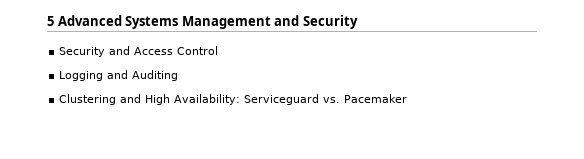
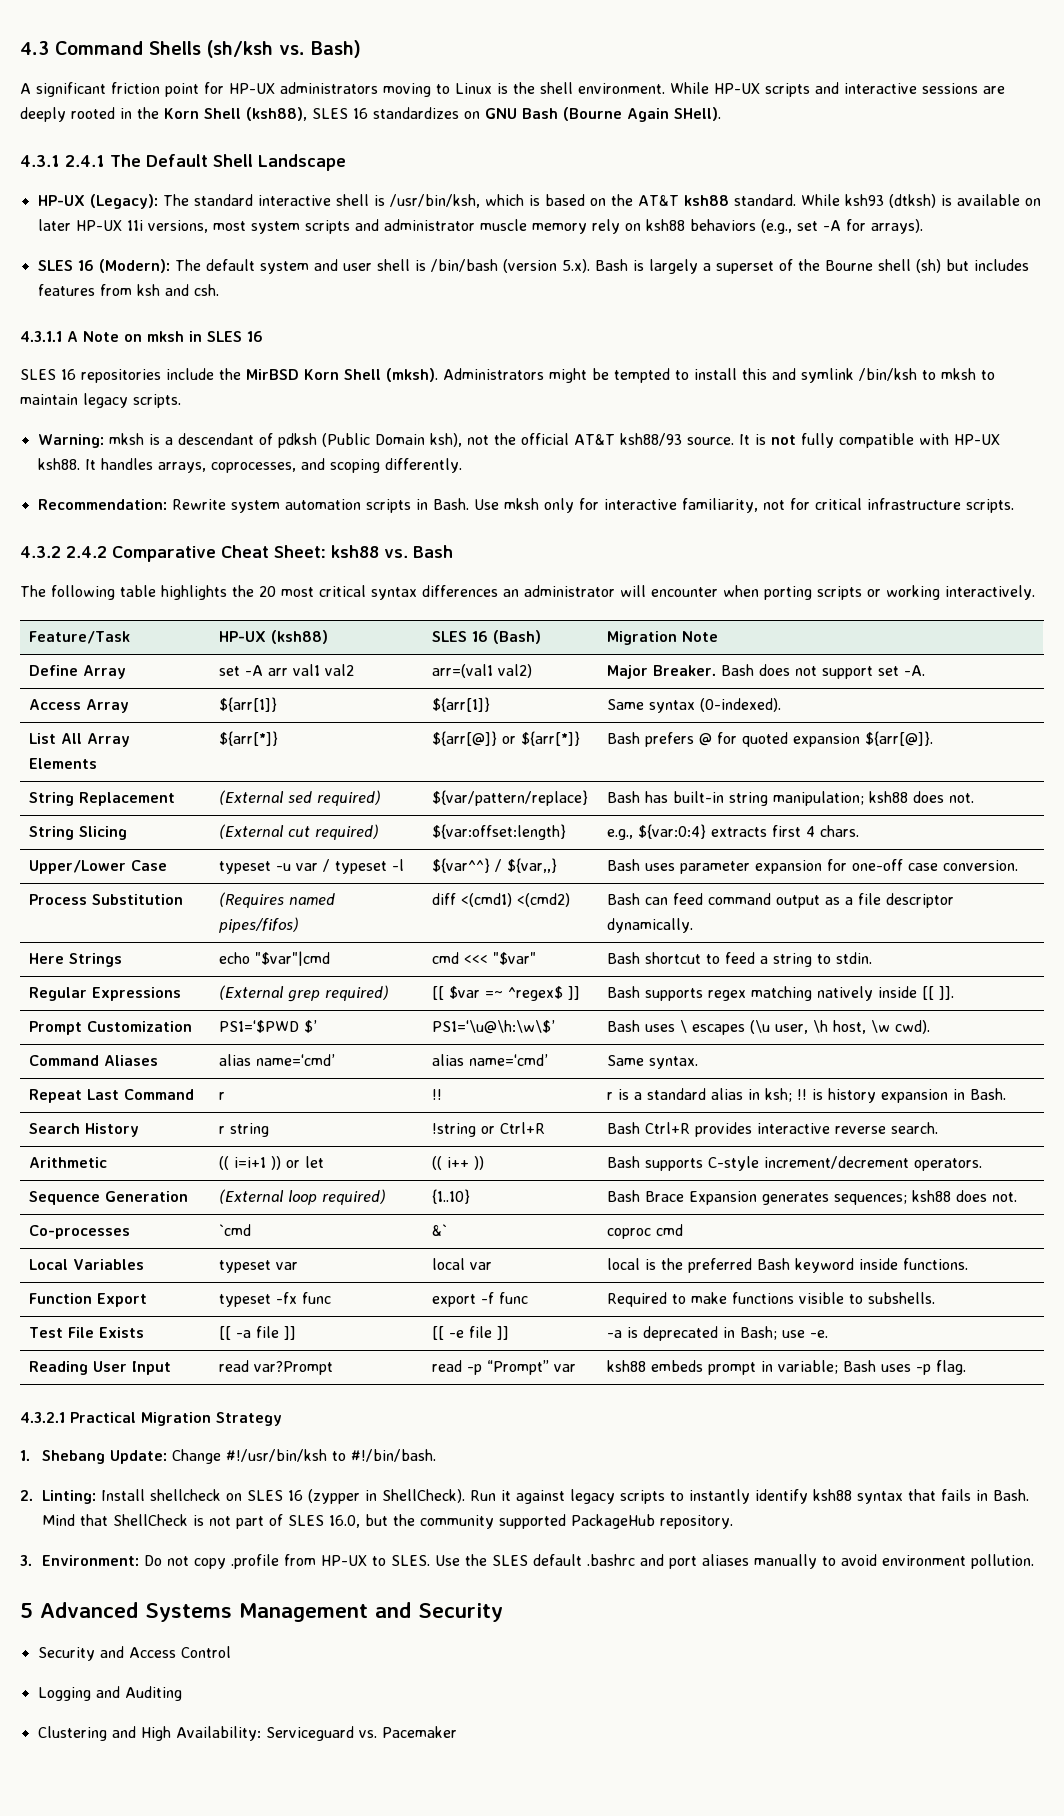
(47, 21) none -> [20,40,361,58] [20,82,1005,97] [20,107,721,122] [20,154,346,171] [37,194,1041,209] [37,219,923,234] [37,259,1029,274] [37,284,219,296] [20,331,263,342] [20,368,995,383] [20,393,181,408] [37,433,1000,448] [37,458,462,473] [37,498,1014,513] [20,545,453,562] [20,585,1035,600] [28,631,130,644] [218,630,328,644] [431,630,541,644] [606,631,718,645] [28,665,126,679] [218,664,354,676] [431,664,532,678] [606,664,925,679] [28,699,129,713] [218,697,277,712] [431,697,490,712] [606,698,781,713] [28,733,130,747] [28,758,97,769] [218,731,278,746] [431,731,580,746] [606,731,933,747] [28,792,175,806] [218,790,381,806] [431,790,588,806] [606,791,974,806] [28,826,127,840] [218,824,379,840] [431,824,566,840] [606,824,859,840] [28,860,167,874] [218,859,404,874] [431,858,557,873] [606,859,1018,874] [28,894,183,905] [218,892,335,908] [218,917,299,933] [431,893,570,907] [606,893,954,908] [606,918,693,933] [28,953,122,967] [218,951,330,966] [431,952,536,965] [606,952,872,967] [28,987,181,1001] [218,985,389,1002] [431,986,580,1001] [606,986,954,1001] [28,1021,192,1035] [218,1020,317,1033] [431,1020,555,1034] [606,1020,930,1035] [28,1055,158,1066] [218,1054,335,1066] [431,1054,548,1066] [606,1055,698,1069] [28,1089,194,1103] [218,1092,225,1100] [431,1089,442,1100] [606,1088,1006,1103] [28,1123,139,1137] [218,1123,269,1137] [431,1122,545,1137] [606,1122,938,1137] [28,1157,107,1168] [218,1156,324,1170] [431,1156,484,1170] [606,1156,982,1171] [28,1191,188,1205] [218,1189,386,1205] [431,1189,470,1204] [606,1190,1017,1205] [28,1225,130,1239] [218,1224,251,1236] [431,1224,447,1236] [606,1224,683,1239] [28,1259,144,1270] [218,1260,298,1273] [431,1258,492,1270] [606,1258,968,1273] [28,1293,147,1307] [218,1292,331,1307] [431,1292,528,1307] [606,1292,935,1307] [28,1327,144,1338] [218,1326,296,1340] [431,1326,509,1340] [606,1326,828,1341] [28,1361,171,1375] [218,1360,333,1375] [431,1360,576,1375] [606,1360,966,1375] [20,1412,282,1426] [20,1449,437,1464] [20,1489,1030,1504] [42,1514,734,1529] [20,1554,1035,1569] 4.3 Command Shells (sh/ksh vs. Bash) // A significant friction point for HP-UX administrators moving to Linux is the shell environment. While HP-UX scripts and interactive sessions are deeply rooted in the Korn Shell (ksh88), SLES 16 standardizes on GNU Bash (Bourne Again SHell). // 4.3.1 2.4.1 The Default Shell Landscape // HP-UX (Legacy): The standard interactive shell is /usr/bin/ksh, which is based on the AT&T ksh88 standard. While ksh93 (dtksh) is available on later HP-UX 11i versions, most system scripts and administrator muscle memory rely on ksh88 behaviors (e.g., set -A for arrays). // SLES 16 (Modern): The default system and user shell is /bin/bash (version 5.x). Bash is largely a superset of the Bourne shell (sh) but includes features from ksh and csh. // 4.3.1.1 A Note on mksh in SLES 16 // SLES 16 repositories include the MirBSD Korn Shell (mksh). Administrators might be tempted to install this and symlink /bin/ksh to mksh to maintain legacy scripts. // Warning: mksh is a descendant of pdksh (Public Domain ksh), not the official AT&T ksh88/93 source. It is not fully compatible with HP-UX ksh88. It handles arrays, coprocesses, and scoping differently. // Recommendation: Rewrite system automation scripts in Bash. Use mksh only for interactive familiarity, not for critical infrastructure scripts. // 4.3.2 2.4.2 Comparative Cheat Sheet: ksh88 vs. Bash // The following table highlights the 20 most critical syntax differences an administrator will encounter when porting scripts or working interactively. // Feature/Task | HP-UX (ksh88) | SLES 16 (Bash) | Migration Note // Define Array | set -A arr val1 val2 | arr=(val1 val2) | Major Breaker. Bash does not support set -A. // Access Array | ${arr[1]} | ${arr[1]} | Same syntax (0-indexed). // List All Array Elements | ${arr[*]} | ${arr[@]} or ${arr[*]} | Bash prefers @ for quoted expansion ${arr[@]}. // String Replacement | (External sed required) | ${var/pattern/replace} | Bash has built-in string manipulation; ksh88 does not. // String Slicing | (External cut required) | ${var:offset:length} | e.g., ${var:0:4} extracts first 4 chars. // Upper/Lower Case | typeset -u var / typeset -l | ${var^^} / ${var,,} | Bash uses parameter expansion for one-off case conversion. // Process Substitution | (Requires named pipes/fifos) | diff <(cmd1) <(cmd2) | Bash can feed command output as a file descriptor dynamically. // Here Strings | echo "$var"|cmd | cmd <<< "$var" | Bash shortcut to feed a string to stdin. // Regular Expressions | (External grep required) | [[ $var =~ ^regex$ ]] | Bash supports regex matching natively inside [[ ]]. // Prompt Customization | PS1=‘$PWD $’ | PS1=‘\u@\h:\w\$’ | Bash uses \ escapes (\u user, \h host, \w cwd). // Command Aliases | alias name=‘cmd’ | alias name=‘cmd’ | Same syntax. // Repeat Last Command | r | !! | r is a standard alias in ksh; !! is history expansion in Bash. // Search History | r string | !string or Ctrl+R | Bash Ctrl+R provides interactive reverse search. // Arithmetic | (( i=i+1 )) or let | (( i++ )) | Bash supports C-style increment/decrement operators. // Sequence Generation | (External loop required) | {1..10} | Bash Brace Expansion generates sequences; ksh88 does not. // Co-processes | `cmd | &` | coproc cmd // Local Variables | typeset var | local var | local is the preferred Bash keyword inside functions. // Function Export | typeset -fx func | export -f func | Required to make functions visible to subshells. // Test File Exists | [[ -a file ]] | [[ -e file ]] | -a is deprecated in Bash; use -e. // Reading User Input | read var?Prompt | read -p “Prompt” var | ksh88 embeds prompt in variable; Bash uses -p flag. // 4.3.2.1 Practical Migration Strategy // 1. Shebang Update: Change #!/usr/bin/ksh to #!/bin/bash. // 2. Linting: Install shellcheck on SLES 16 (zypper in ShellCheck). Run it against legacy scripts to instantly identify ksh88 syntax that fails in Bash. Mind that ShellCheck is not part of SLES 16.0, but the community supported PackageHub repository. // 3. Environment: Do not copy .profile from HP-UX to SLES. Use the SLES default .bashrc and port aliases manually to avoid environment pollution. //

